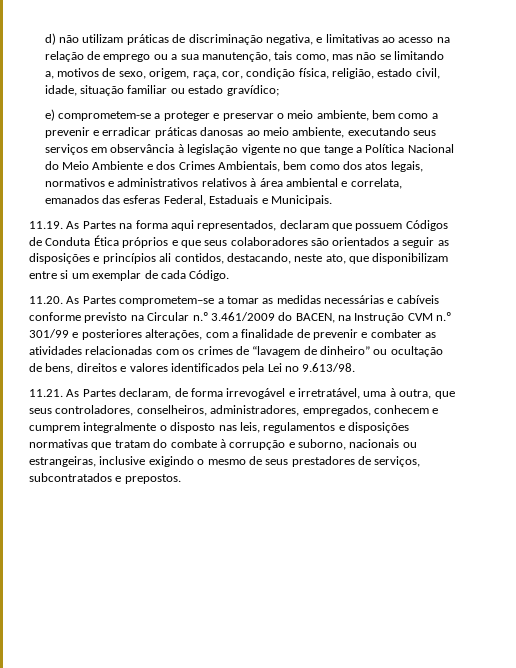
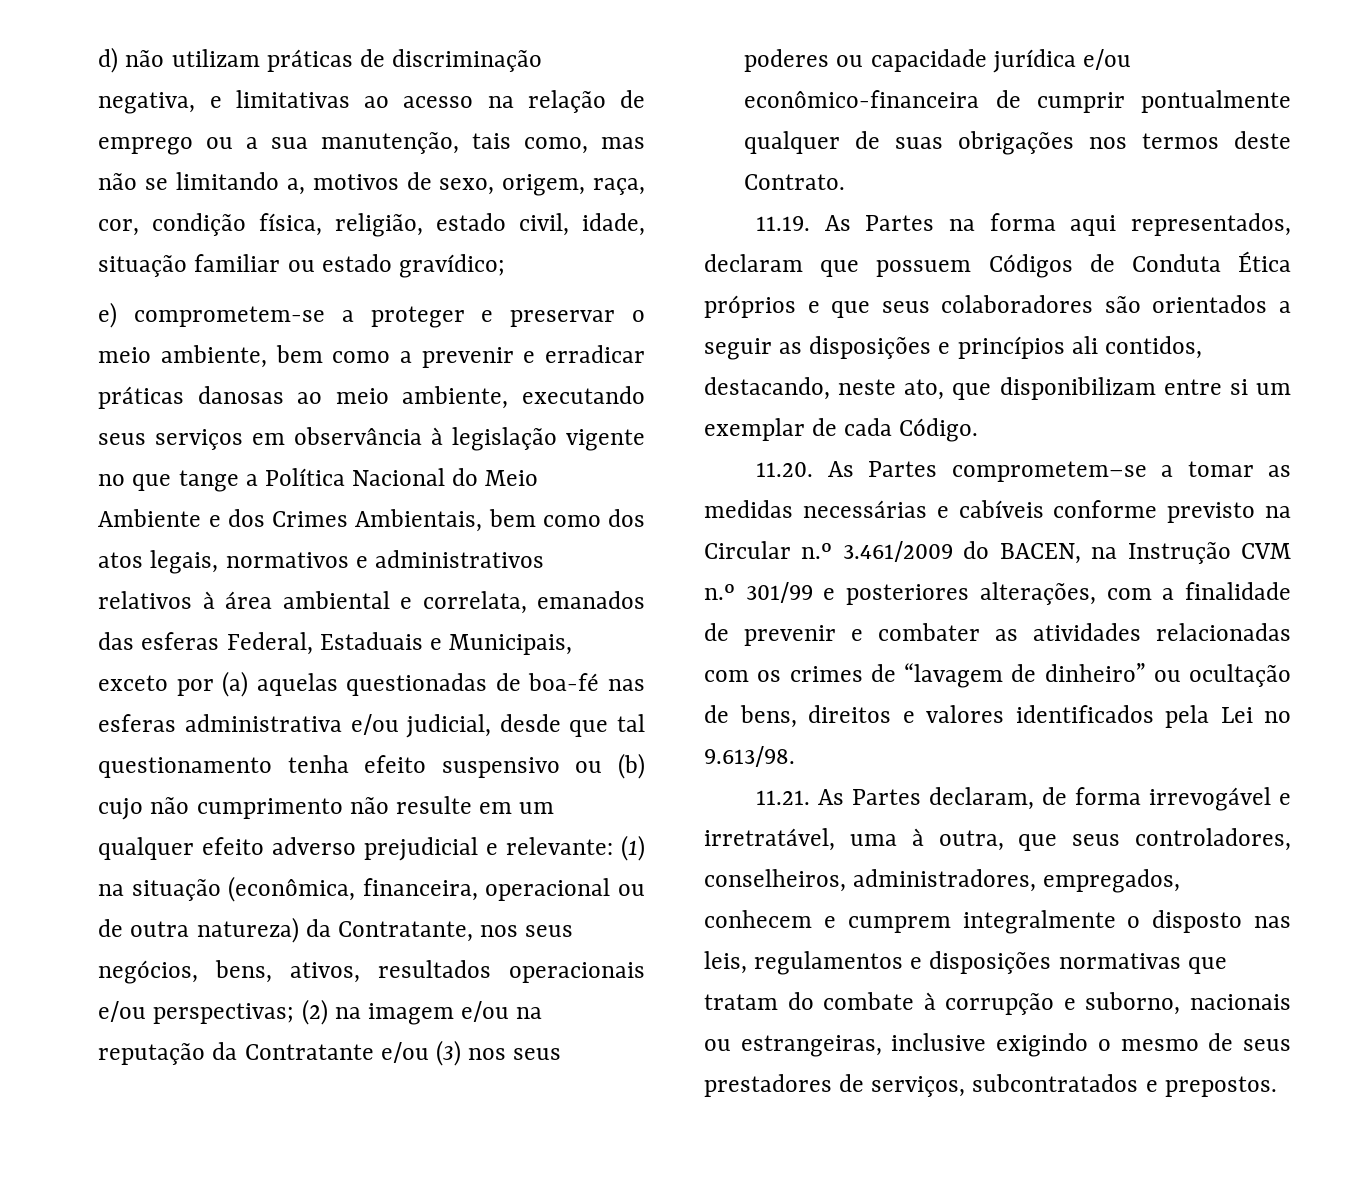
[270,195,332,206] Municipais. -> [449,634,573,655] [98,671,645,697] [98,714,645,738] [98,753,645,779] [98,796,555,820] [98,835,645,861] [98,876,645,902] [98,917,574,943] [98,960,645,984] [98,999,543,1025] [98,1040,562,1066] [744,49,1131,73] [744,90,1291,113] [744,131,1291,155] [744,174,846,190] Municipais, exceto por (a) aquelas questionadas de boa-fé nas esferas administrativa e/ou judicial, desde que tal questionamento tenha efeito suspensivo ou (b) cujo não cumprimento não resulte em um qualquer efeito adverso prejudicial e relevante: (1) na situação (econômica, financeira, operacional ou de outra natureza) da Contratante, nos seus negócios, bens, ativos, resultados operacionais e/ou perspectivas; (2) na imagem e/ou na reputação da Contratante e/ou (3) nos seus poderes ou capacidade jurídica e/ou econômico-financeira de cumprir pontualmente qualquer de suas obrigações nos termos deste Contrato.

